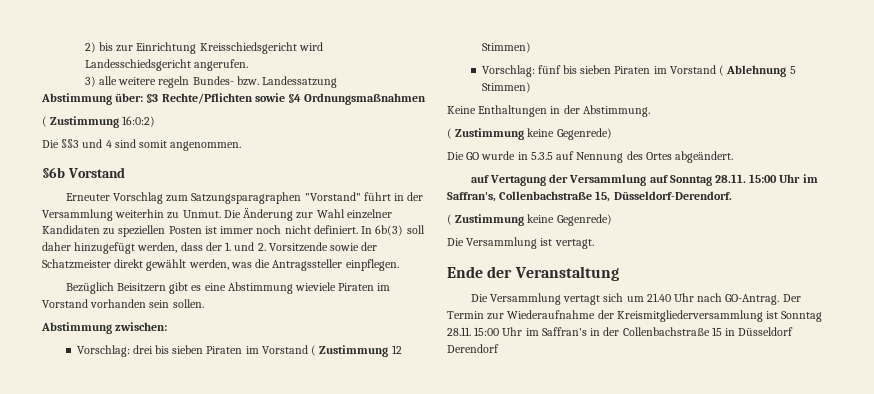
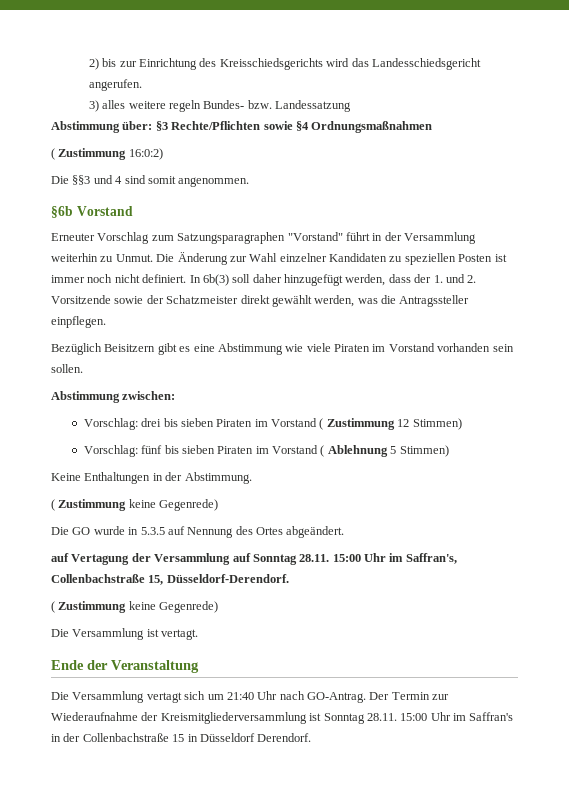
[199,42,323,54] Kreisschiedsgericht wird -> [199,58,369,70] des Kreisschiedsgerichts wird das
[98,76,117,85] alle -> [102,100,126,109] alles
[294,282,336,291] wieviele -> [285,343,331,352] wie viele
[646,293,671,302] 21.40 -> [226,692,254,700] 21:40
[447,344,499,353] Derendorf -> [257,733,312,742] Derendorf.

